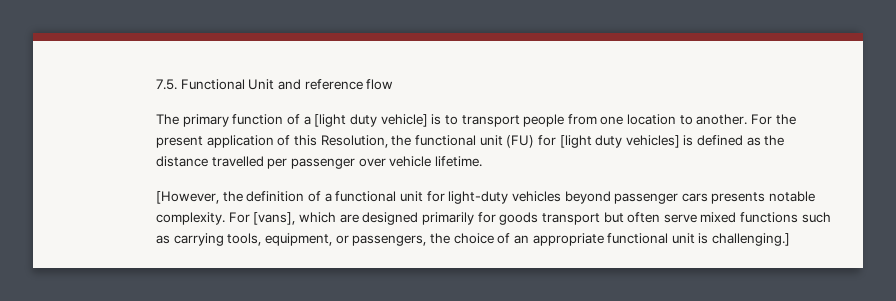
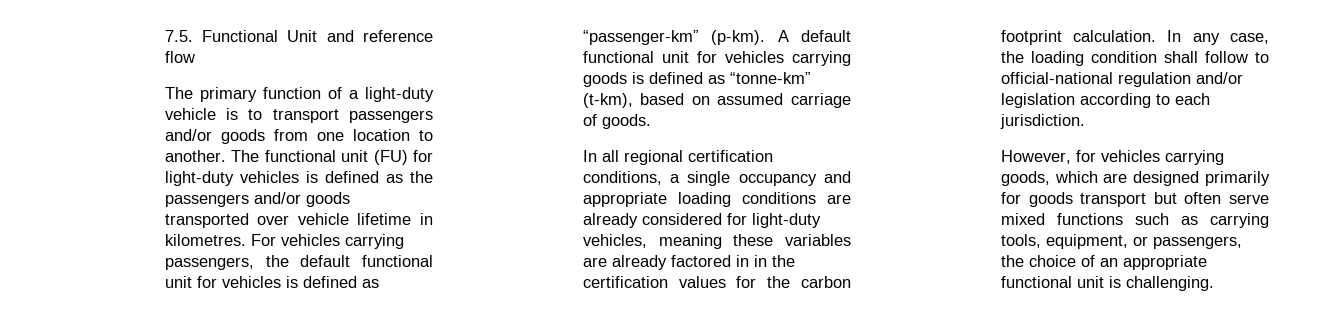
[314,114,565,127] [light duty vehicle] is to transport people -> [364,87,434,102] [164,108,433,123] [164,129,265,144] light-duty vehicle is to transport passengers and/or goods
[751,114,796,125] [156,135,412,148] For the present application of this Resolution, the -> [231,150,260,162] The
[559,135,680,148] [light duty vehicles] -> [164,171,299,186] light-duty vehicles
[156,156,482,169] [156,191,816,204] [156,212,296,225] distance travelled per passenger over vehicle lifetime. // [However, the definition of a functional unit for light-duty vehicles beyond passenger cars presents notable complexity. For [vans], -> [164,192,350,207] [164,213,433,228] [164,234,404,249] [164,255,433,270] [164,276,379,288] [582,30,851,45] [582,51,851,66] [582,72,811,87] [582,93,851,108] [582,114,651,129] [582,150,773,165] [582,171,851,186] [582,192,851,207] [582,213,821,228] [582,234,851,249] [582,255,795,270] [582,276,851,288] [1000,30,1269,45] [1000,51,1269,66] [1000,72,1243,87] [1000,93,1210,108] [999,114,1085,129] [1000,150,1224,165] [1000,171,1050,186] passengers and/or goods transported over vehicle lifetime in kilometres. For vehicles carrying passengers, the default functional unit for vehicles is defined as “passenger-km” (p-km). A default functional unit for vehicles carrying goods is defined as “tonne-km” (t-km), based on assumed carriage of goods. // In all regional certification conditions, a single occupancy and appropriate loading conditions are already considered for light-duty vehicles, meaning these variables are already factored in in the certification values for the carbon footprint calculation. In any case, the loading condition shall follow to official-national regulation and/or legislation according to each jurisdiction. // However, for vehicles carrying goods,
[712,233,791,246] challenging.] -> [1125,276,1214,291] challenging.

